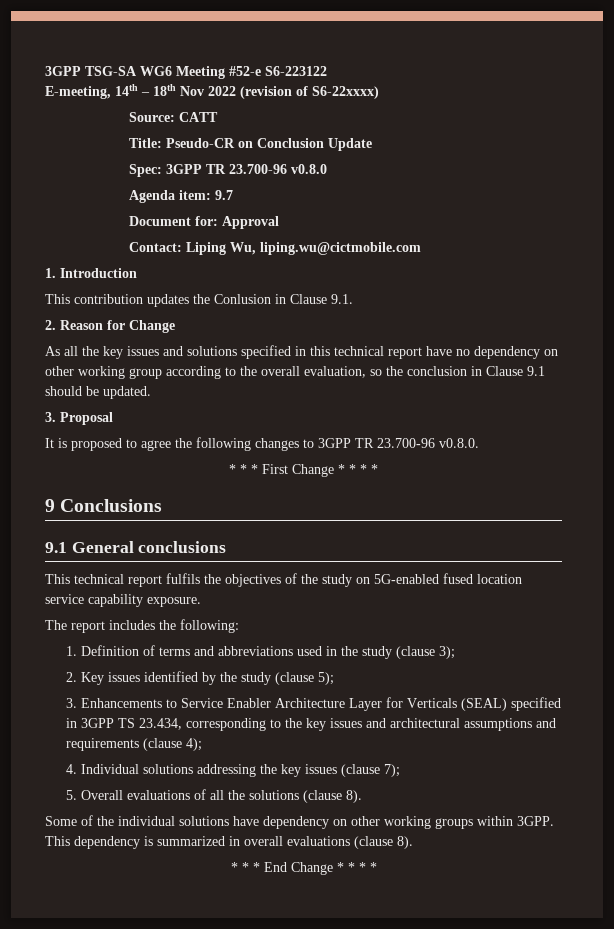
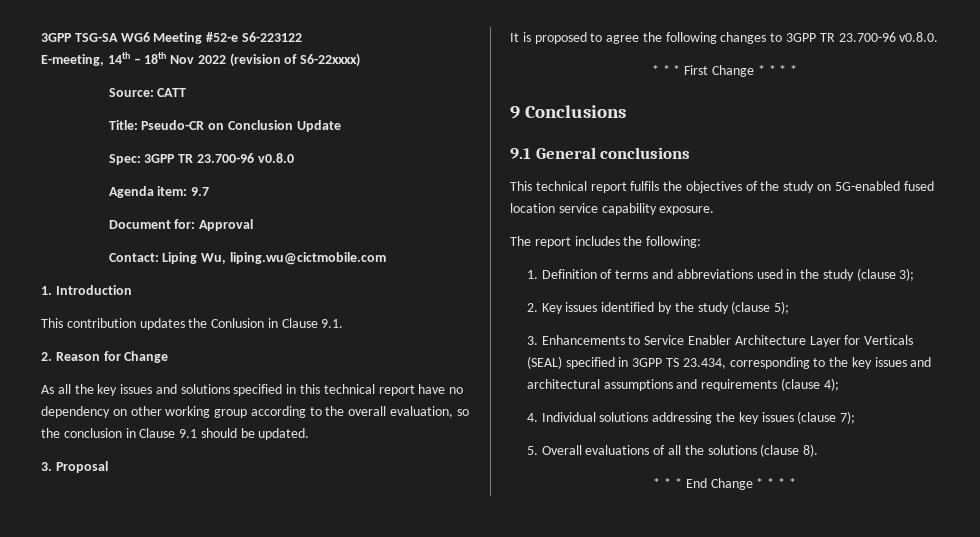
[45,815,554,829] [45,836,413,849] // Some of the individual solutions have dependency on other working groups within 3GPP. This dependency is summarized in overall evaluations (clause 8). -> (819, 450) none

